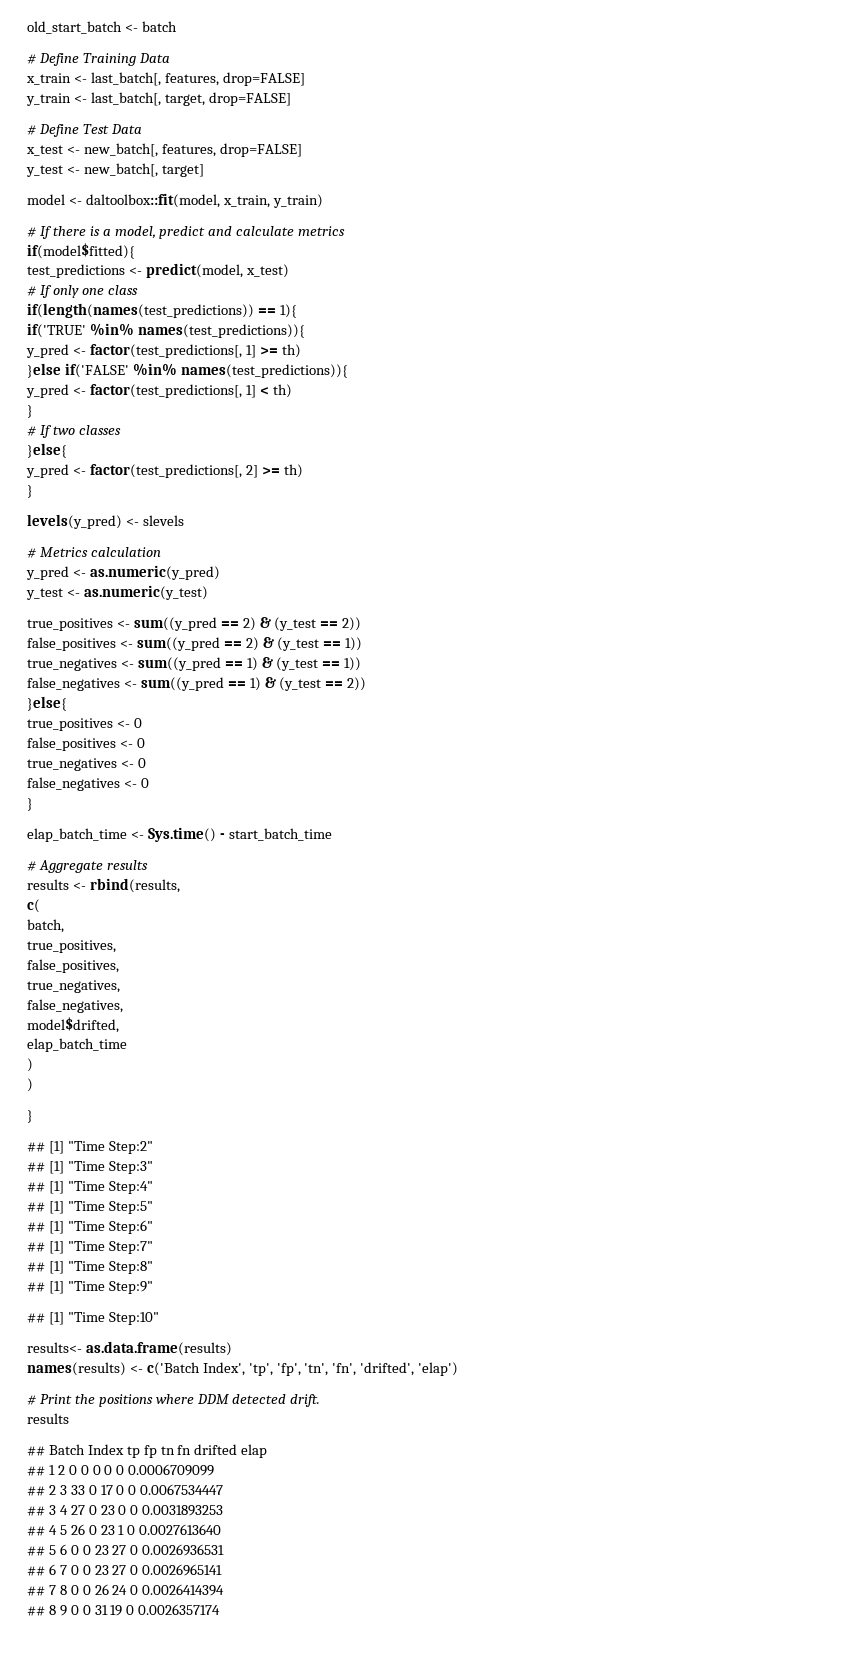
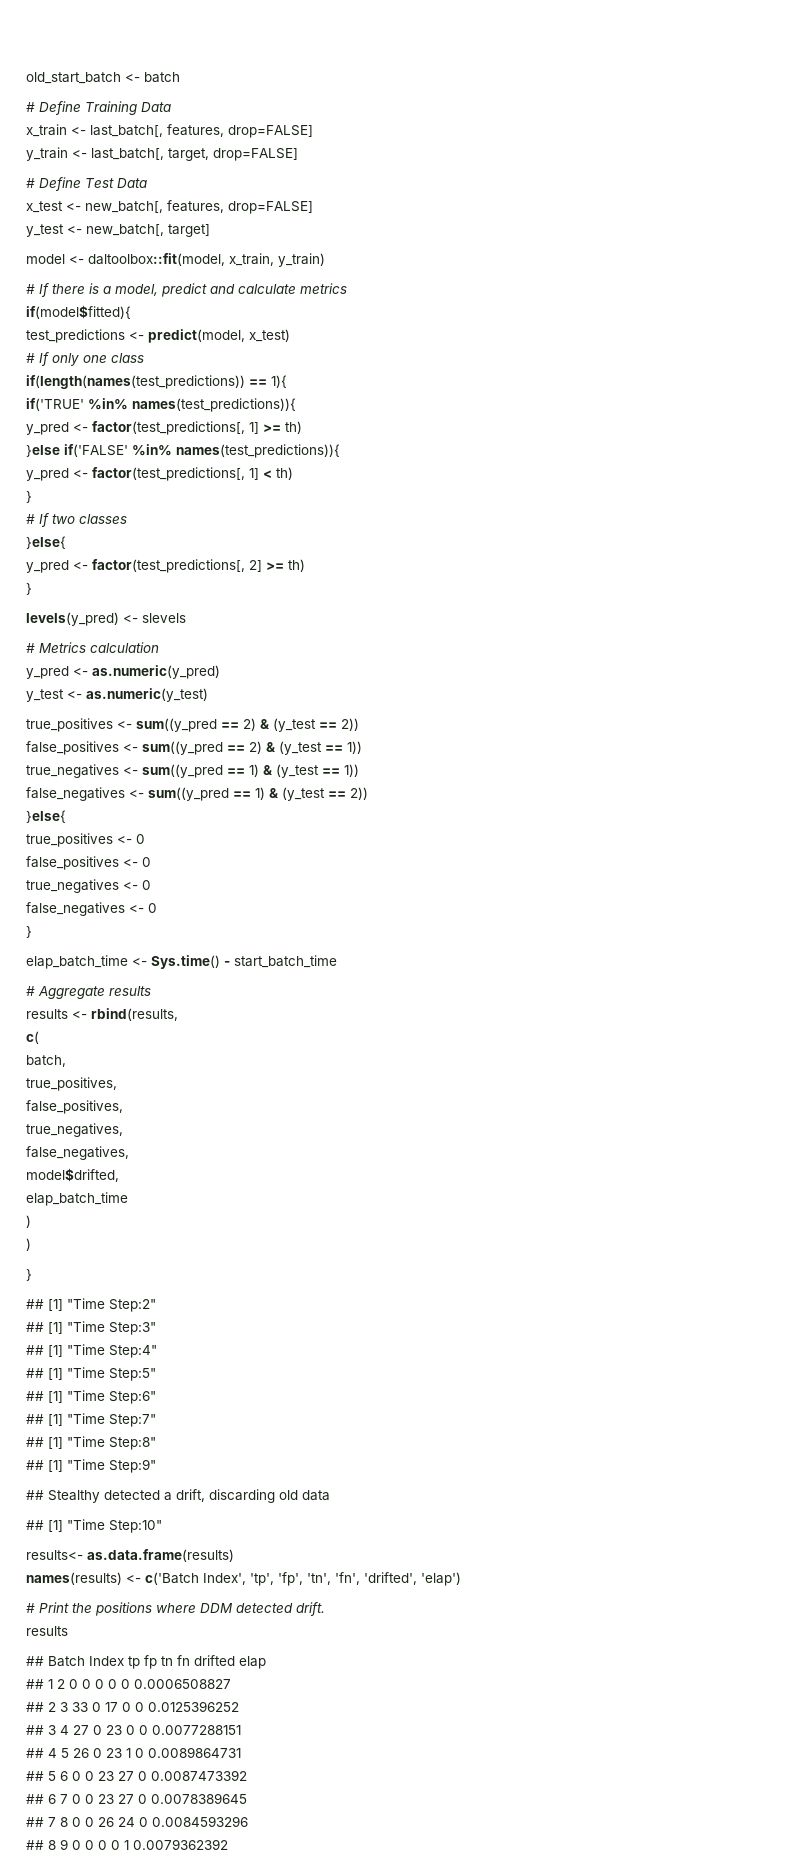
(153, 1287) none -> [26,1489,330,1503] // ## Stealthy detected a drift, discarding old data
[128,1464,215,1476] 0.0006709099 -> [134,1679,231,1689] 0.0006508827
[140,1484,224,1495] 0.0067534447 -> [148,1701,239,1712] 0.0125396252
[142,1505,224,1516] 0.0031893253 -> [152,1725,241,1735] 0.0077288151
[139,1524,222,1535] 0.0027613640 -> [148,1747,241,1758] 0.0089864731
[142,1544,225,1556] 0.0026936531 -> [151,1770,247,1781] 0.0087473392
[142,1564,223,1576] 0.0026965141 -> [151,1793,247,1804] 0.0078389645
[142,1584,225,1596] 0.0026414394 -> [152,1816,248,1827] 0.0084593296
[94,1604,221,1616] 31 19 0 0.0026357174 -> [98,1839,228,1850] 0 0 1 0.0079362392

